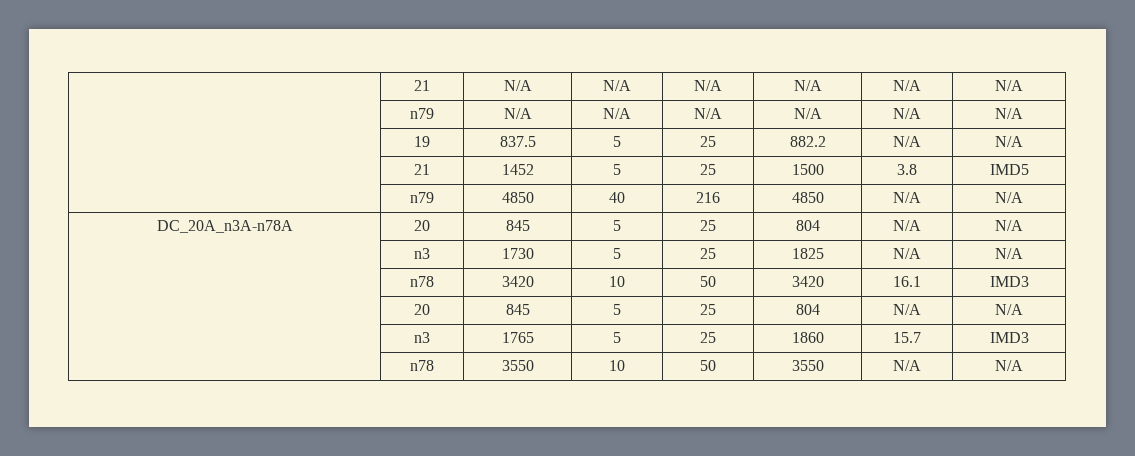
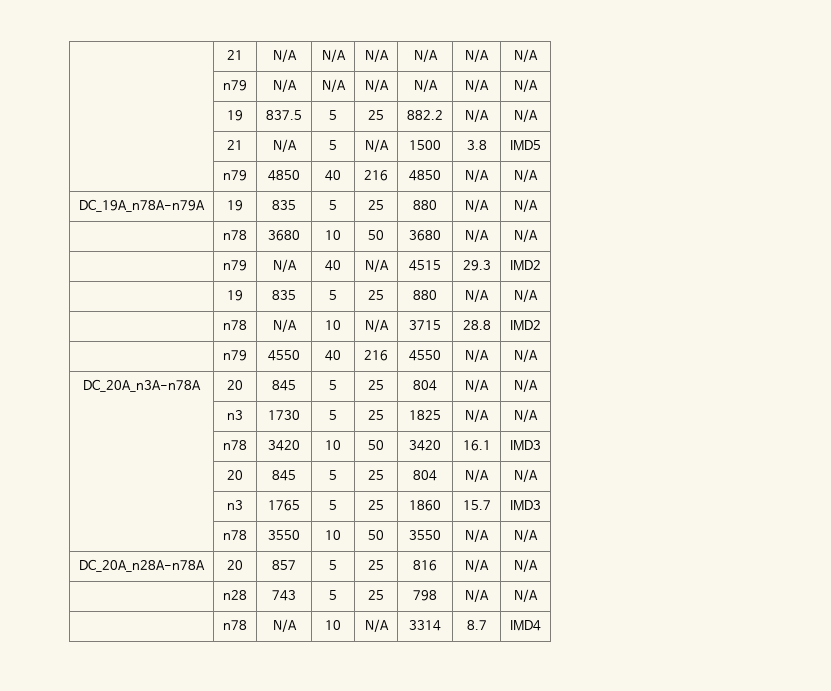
[501,164,534,175] [613,164,621,175] [700,164,716,175] 1452 | 5 | 25 -> [272,139,297,152] [329,140,337,150] [364,139,389,152] N/A | 5 | N/A
(1023, 197) none -> [79,199,205,212] [227,200,243,211] [272,200,296,210] [329,200,337,210] [368,200,384,210] [413,200,437,210] [465,199,489,212] [514,199,538,212] [223,230,247,240] [268,230,300,241] [325,230,341,240] [368,230,384,240] [409,230,441,241] [465,229,489,242] [514,229,538,242] [223,260,247,271] [272,259,297,272] [325,260,341,271] [364,259,389,272] [409,260,441,271] [462,260,491,271] [510,260,541,271] [227,290,243,301] [272,290,296,300] [329,290,337,300] [368,290,384,300] [413,290,437,300] [465,289,489,302] [514,289,538,302] [223,320,247,330] [272,319,297,332] [325,320,341,330] [364,319,389,332] [409,320,441,330] [462,320,491,330] [510,320,541,331] [223,350,247,361] [268,350,300,361] [325,350,341,361] [364,350,388,361] [409,350,441,361] [465,349,489,362] [514,349,538,362] // DC_19A_n78A-n79A | 19 | 835 | 5 | 25 | 880 | N/A | N/A // | n78 | 3680 | 10 | 50 | 3680 | N/A | N/A // | n79 | N/A | 40 | N/A | 4515 | 29.3 | IMD2 // | 19 | 835 | 5 | 25 | 880 | N/A | N/A // | n78 | N/A | 10 | N/A | 3715 | 28.8 | IMD2 // | n79 | 4550 | 40 | 216 | 4550 | N/A | N/A
(1023, 365) none -> [79,559,205,572] [227,560,243,570] [272,560,296,570] [329,560,337,570] [368,560,384,570] [413,560,437,571] [465,559,489,572] [514,559,538,572] [223,590,247,600] [272,590,296,601] [329,590,337,600] [368,590,384,600] [413,590,437,601] [465,589,489,602] [514,589,538,602] [223,620,247,630] [272,619,297,632] [325,620,341,630] [364,619,389,632] [409,620,441,631] [466,620,487,630] [510,620,541,631] // DC_20A_n28A-n78A | 20 | 857 | 5 | 25 | 816 | N/A | N/A // | n28 | 743 | 5 | 25 | 798 | N/A | N/A // | n78 | N/A | 10 | N/A | 3314 | 8.7 | IMD4

